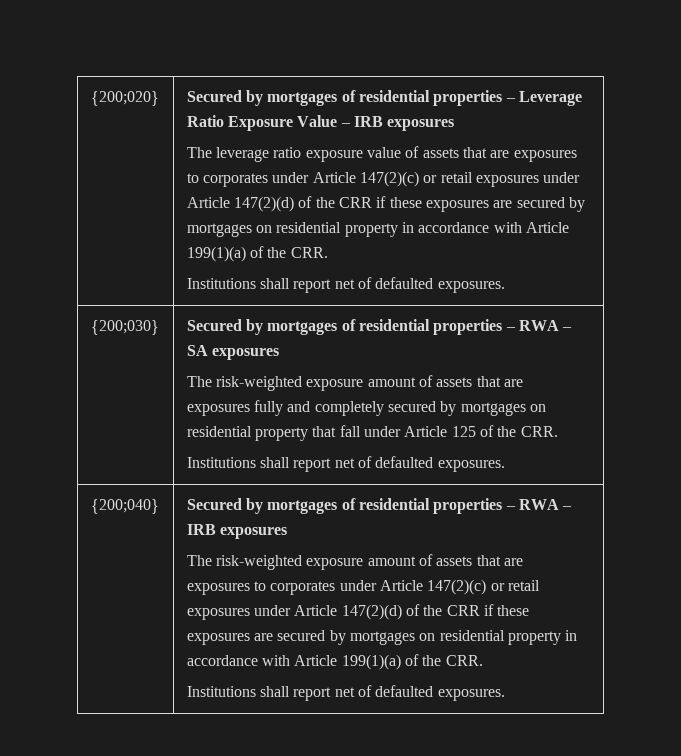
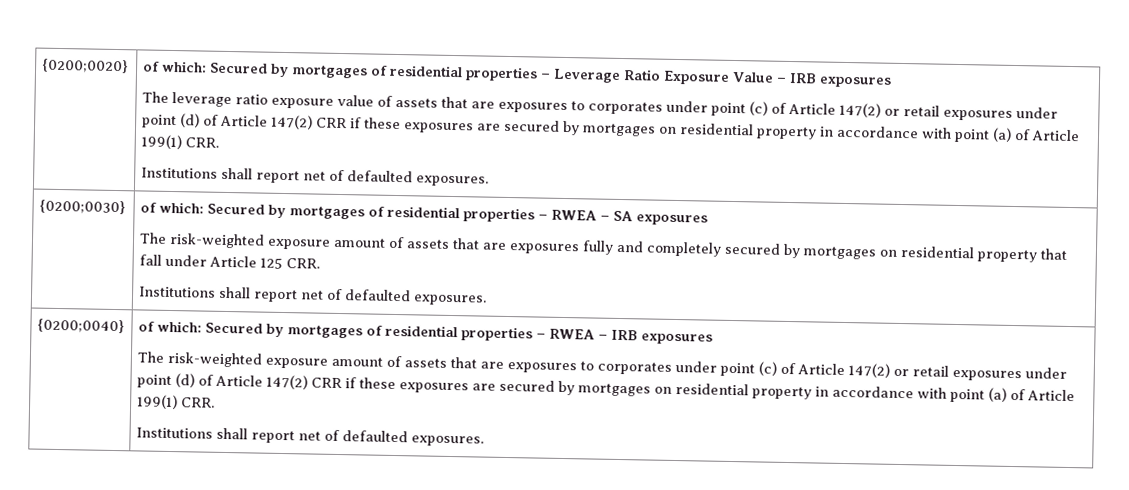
[90,91,159,106] {200;020} | -> [41,58,129,74] [142,60,207,73] {0200;0020} | of which:
[312,171,581,187] [186,196,335,212] Article 147(2)(c) or retail exposures under Article 147(2)(d) of the -> [710,101,1058,121] [141,113,313,130] point (c) of Article 147(2) or retail exposures under point (d) of Article 147(2)
[525,222,569,233] [186,246,328,262] [186,277,505,293] [90,320,159,335] [186,319,559,335] Article 199(1)(a) of the CRR. // Institutions shall report net of defaulted exposures. // {200;030} | Secured by mortgages of residential properties – RWA -> [953,127,1080,143] [140,134,219,150] [140,167,489,187] [38,199,126,215] [139,201,597,223] point (a) of Article 199(1) CRR. // Institutions shall report net of defaulted exposures. // {0200;0030} | of which: Secured by mortgages of residential properties – RWEA
[479,425,558,437] [186,456,505,472] [90,499,159,514] [186,498,559,514] of the CRR. // Institutions shall report net of defaulted exposures. // {200;040} | Secured by mortgages of residential properties – RWA -> [285,258,320,269] [138,286,487,306] [36,318,125,334] [137,320,595,342] CRR. // Institutions shall report net of defaulted exposures. // {0200;0040} | of which: Secured by mortgages of residential properties – RWEA
[380,579,540,595] [186,604,443,620] Article 147(2)(c) or retail exposures under Article 147(2)(d) of the -> [719,361,1067,382] [136,373,308,390] point (c) of Article 147(2) or retail exposures under point (d) of Article 147(2)
[294,654,442,670] Article 199(1)(a) of the -> [949,387,1075,403] [136,394,178,410] point (a) of Article 199(1)

